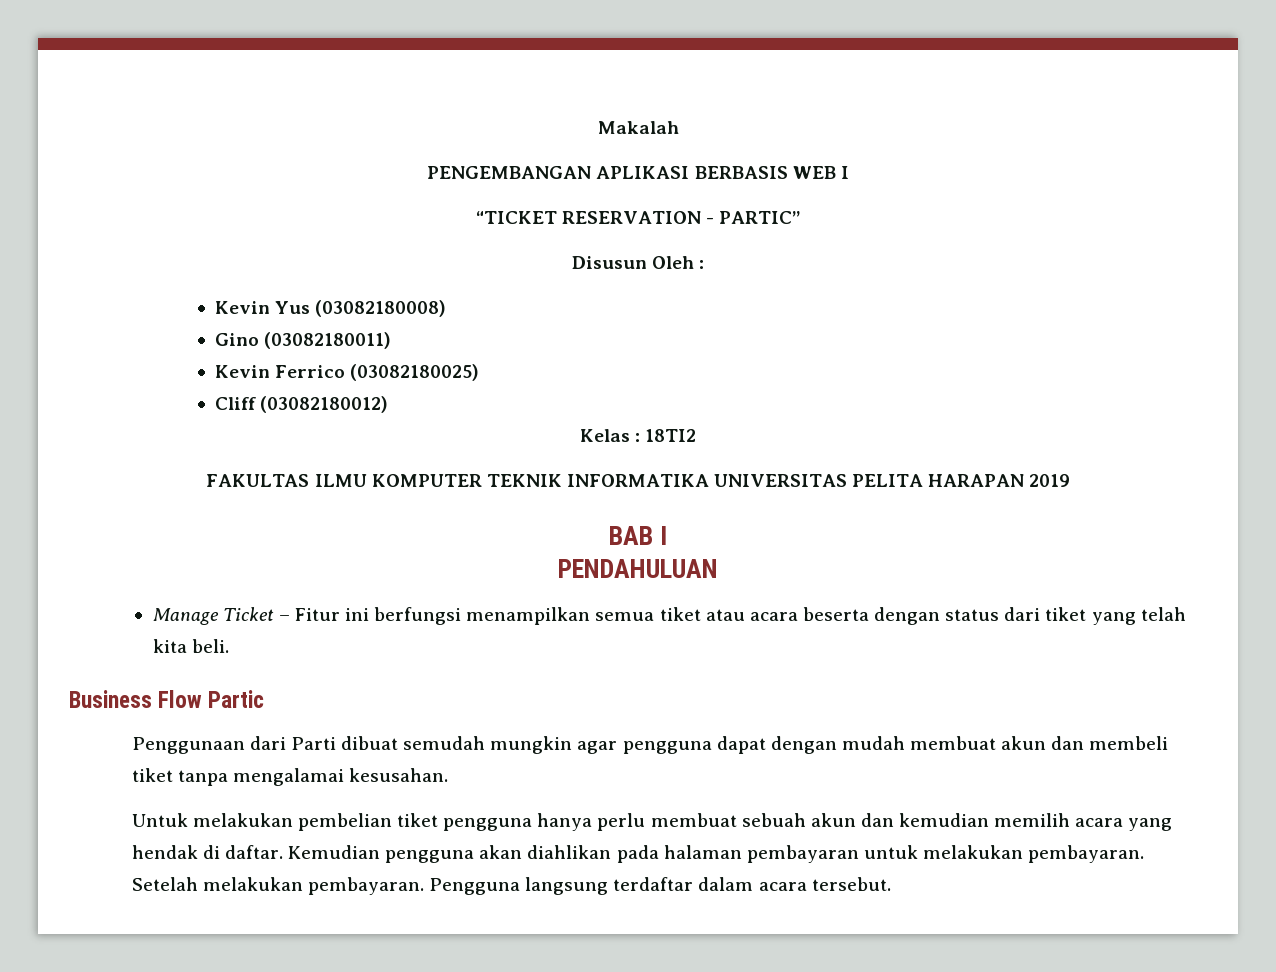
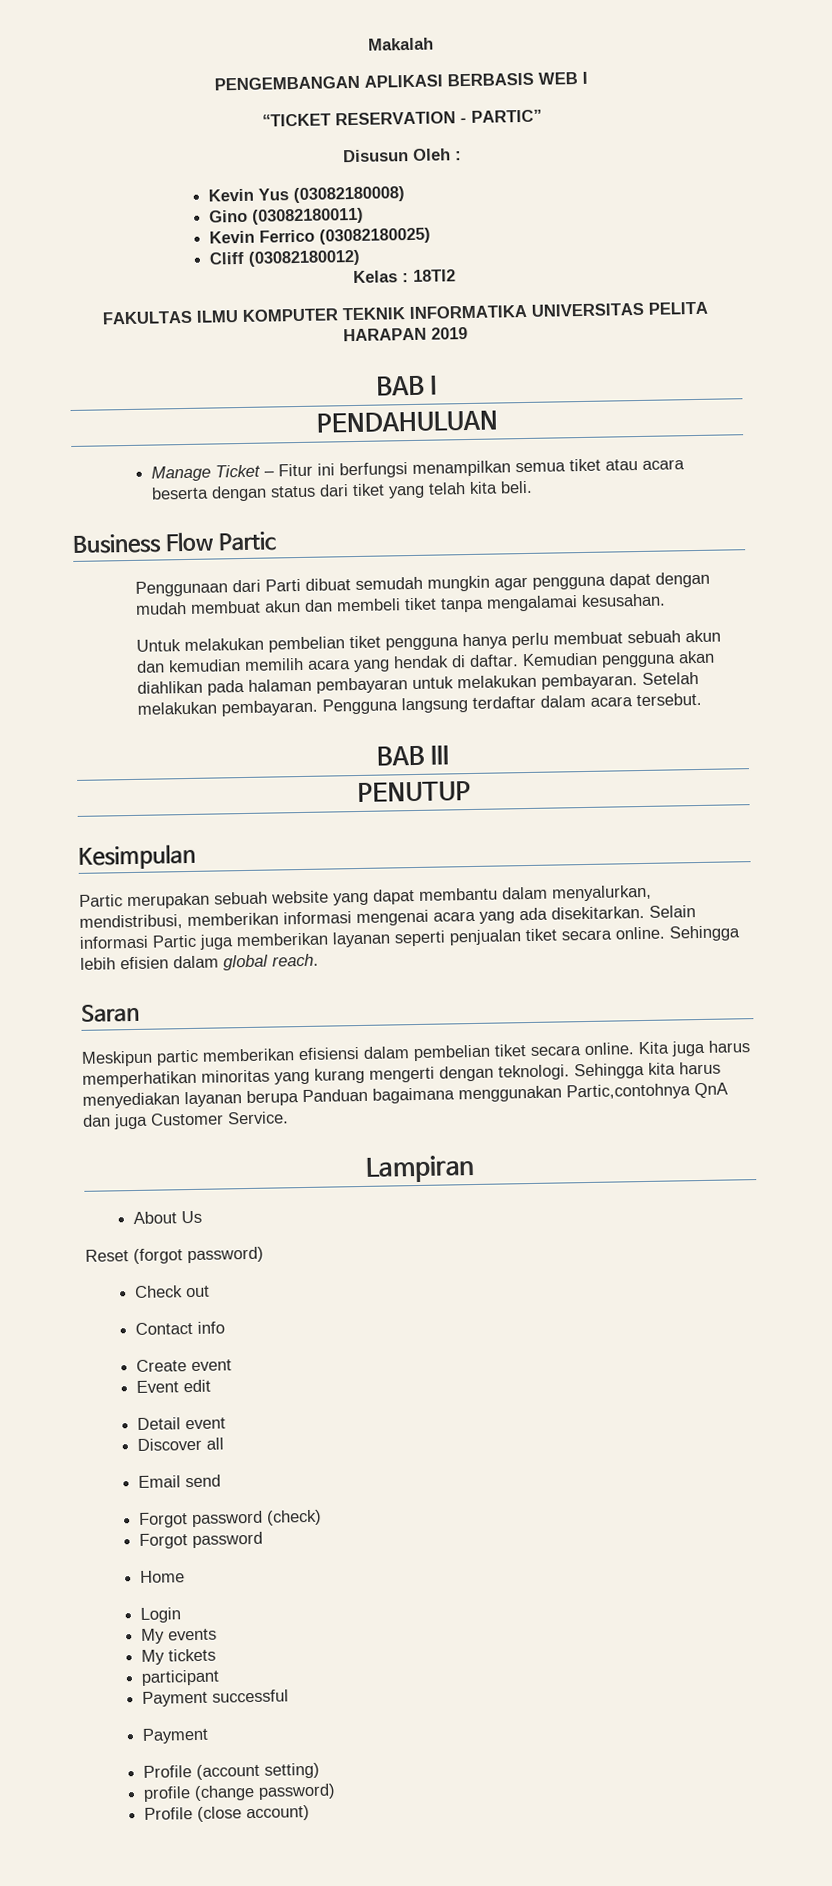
(891, 884) none -> [375,745,450,766] [356,781,471,803] [78,843,196,870] [79,884,652,910] [79,905,696,930] [79,925,741,950] [80,953,319,971] [81,1003,140,1022] [81,1040,750,1067] [82,1061,721,1088] [82,1082,728,1109] [82,1111,289,1130] [364,1154,476,1183] [133,1210,203,1225] [85,1246,264,1265] [135,1285,211,1299] [135,1321,226,1335] [136,1359,233,1372] [136,1379,212,1393] [137,1417,227,1430] [137,1437,225,1451] [138,1474,222,1488] [139,1509,323,1528] [139,1531,264,1549] [140,1570,186,1583] [140,1607,182,1623] [141,1628,218,1644] [141,1648,217,1665] [141,1669,221,1686] [142,1689,290,1707] [142,1727,210,1744] [143,1762,321,1780] [143,1783,337,1802] [144,1804,311,1822] // BAB III // PENUTUP // Kesimpulan // Partic merupakan sebuah website yang dapat membantu dalam menyalurkan, mendistribusi, memberikan informasi mengenai acara yang ada disekitarkan. Selain informasi Partic juga memberikan layanan seperti penjualan tiket secara online. Sehingga lebih efisien dalam global reach. // Saran // Meskipun partic memberikan efisiensi dalam pembelian tiket secara online. Kita juga harus memperhatikan minoritas yang kurang mengerti dengan teknologi. Sehingga kita harus menyediakan layanan berupa Panduan bagaimana menggunakan Partic,contohnya QnA dan juga Customer Service. // Lampiran // About Us // Reset (forgot password) // Check out // Contact info // Create event // Event edit // Detail event // Discover all // Email send // Forgot password (check) // Forgot password // Home // Login // My events // My tickets // participant // Payment successful // Payment // Profile (account setting) // profile (change password) // Profile (close account)

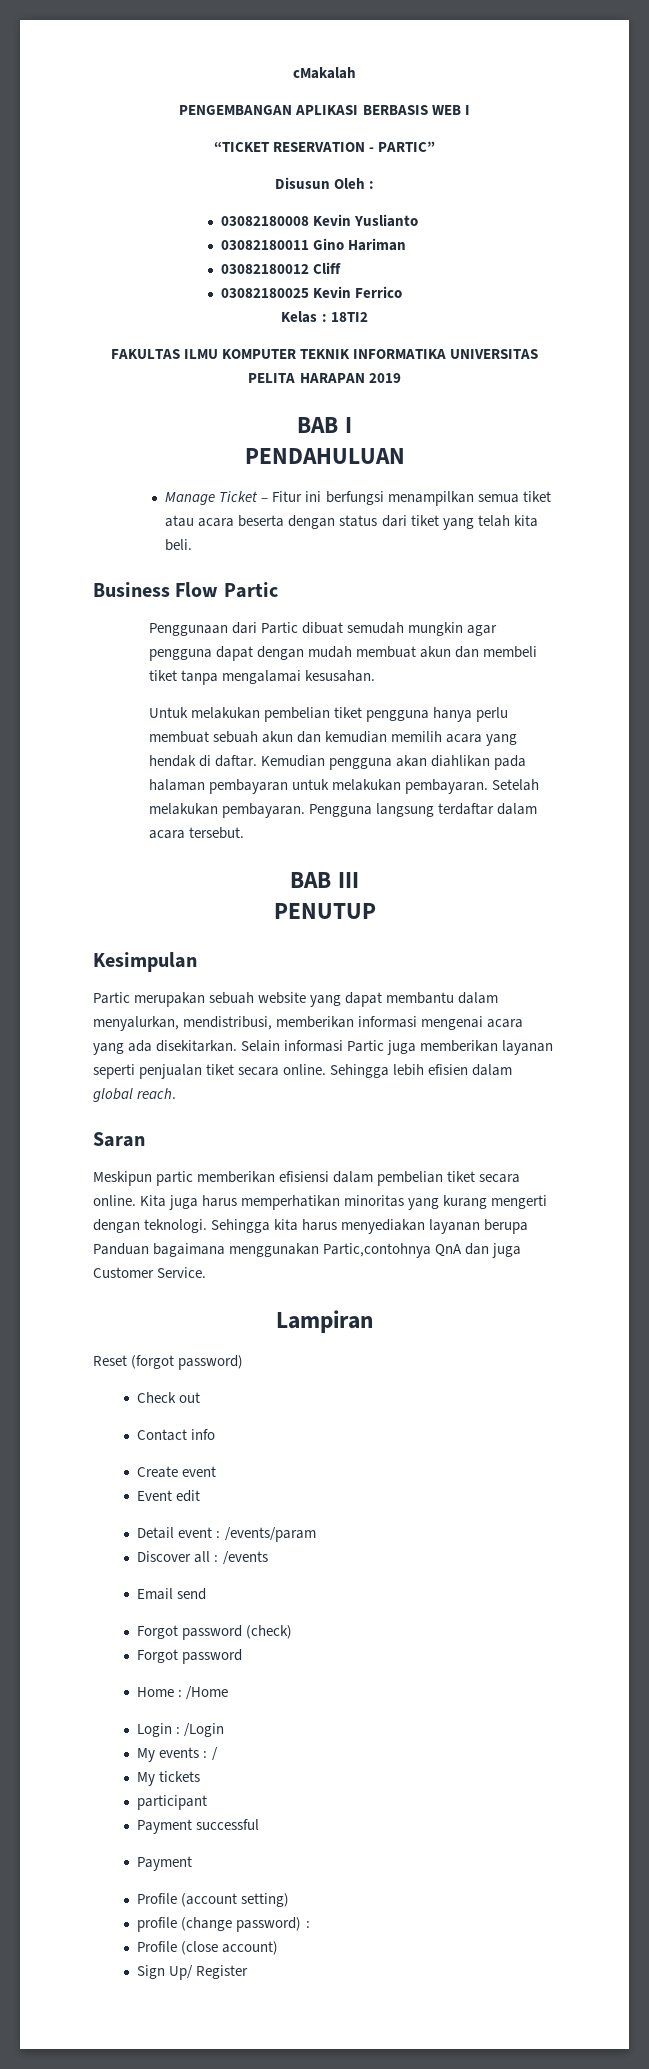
[367,37,434,51] Makalah -> [293,67,356,79] cMakalah
[208,186,406,204] [209,207,365,225] Kevin Yus (03082180008) // Gino (03082180011) // -> [221,214,419,227] [221,238,407,251] [221,262,342,274] [221,288,310,298] 03082180008 Kevin Yuslianto // 03082180011 Gino Hariman // 03082180012 Cliff // 03082180025
[319,227,432,245] [209,249,362,267] (03082180025) // Cliff (03082180012) -> (403, 292) none
[264,578,301,592] Parti -> [260,622,298,634] Partic
[133,1210,203,1225] // About Us -> (373, 1321) none
(227, 1423) none -> [216,1527,316,1542] : /events/param
(225, 1443) none -> [214,1551,268,1565] : /events
(186, 1576) none -> [178,1686,229,1700] : /Home
(182, 1615) none -> [176,1723,225,1737] : /Login
(218, 1634) none -> [203,1747,218,1761] : /
(337, 1791) none -> [305,1921,310,1928] :
(311, 1813) none -> [137,1965,249,1980] // Sign Up/ Register

